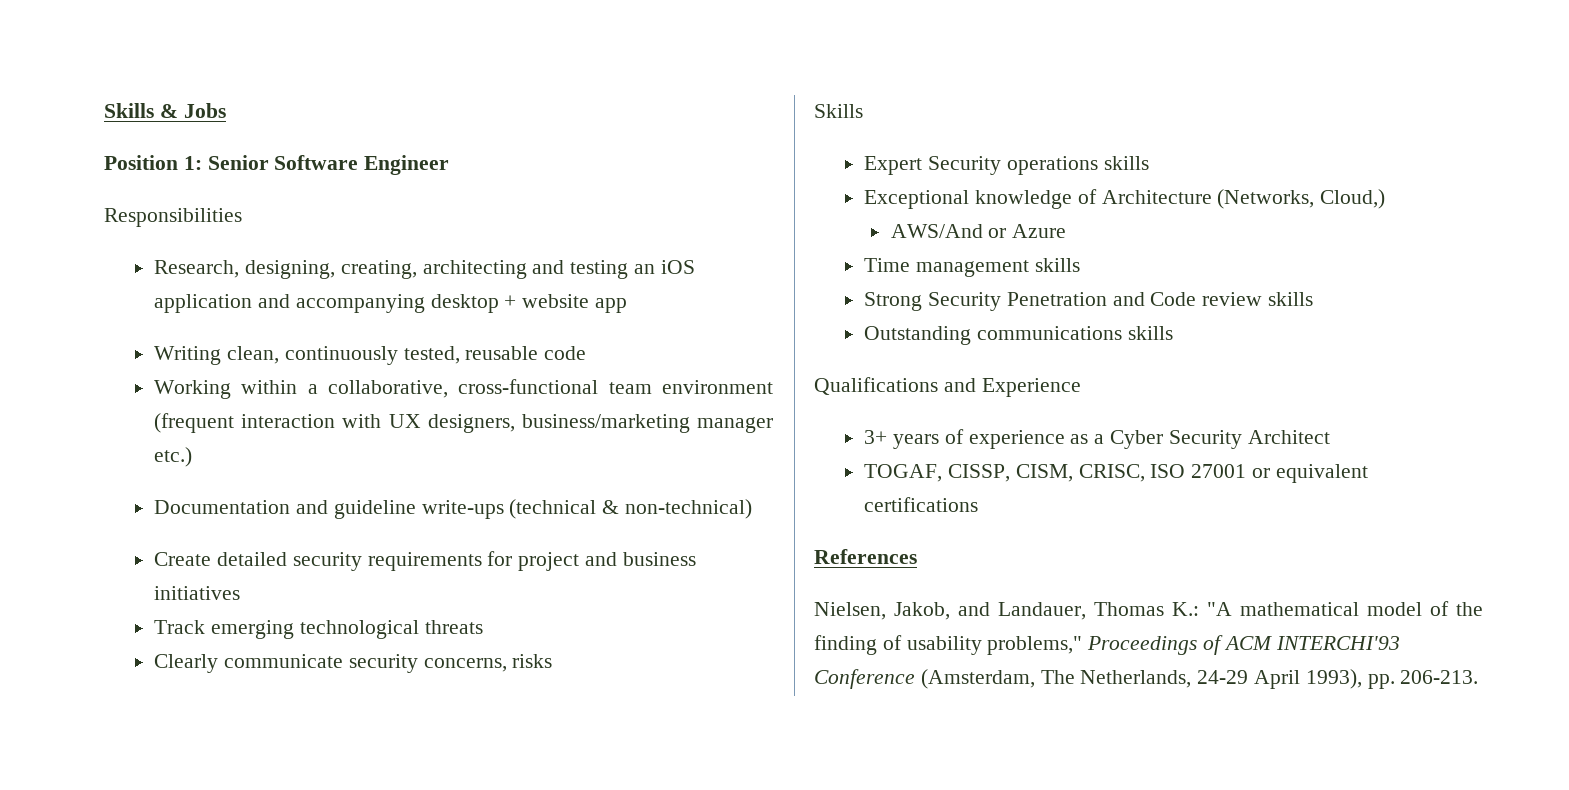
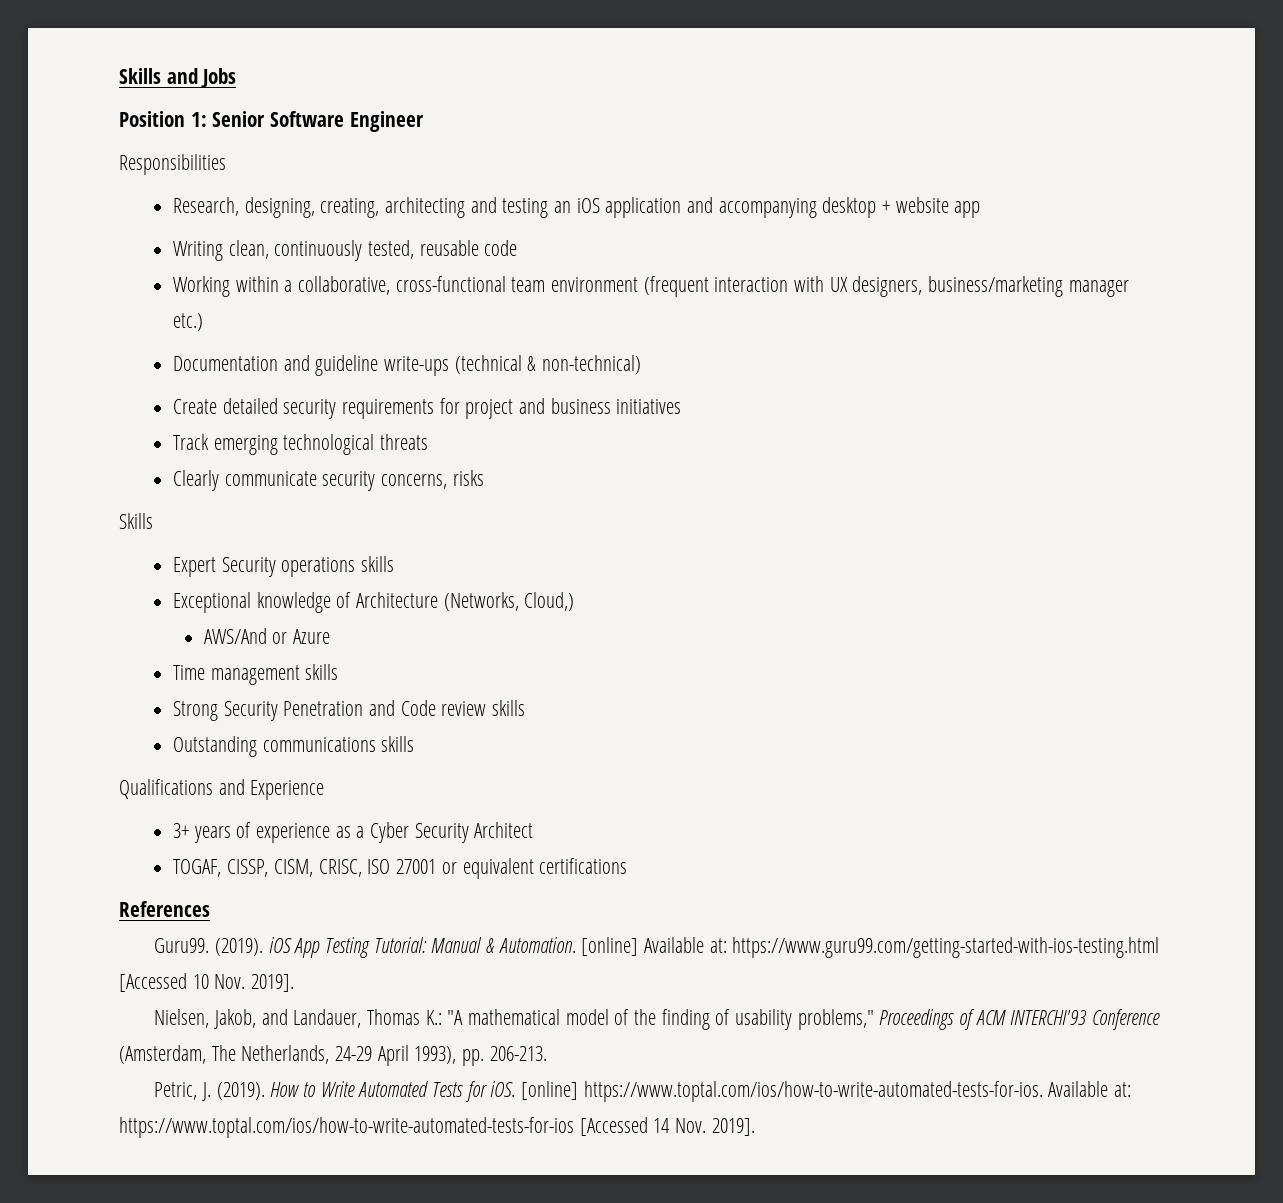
[104,103,178,118] Skills & -> [119,68,198,84] Skills and
(917, 556) none -> [154,937,1160,958] [119,973,294,992] // Guru99. (2019). iOS App Testing Tutorial: Manual & Automation. [online] Available at: https://www.guru99.com/getting-started-with-ios-testing.html [Accessed 10 Nov. 2019].
(1479, 677) none -> [154,1081,1131,1102] [119,1117,755,1138] // Petric, J. (2019). How to Write Automated Tests for iOS. [online] https://www.toptal.com/ios/how-to-write-automated-tests-for-ios. Available at: https://www.toptal.com/ios/how-to-write-automated-tests-for-ios [Accessed 14 Nov. 2019].

